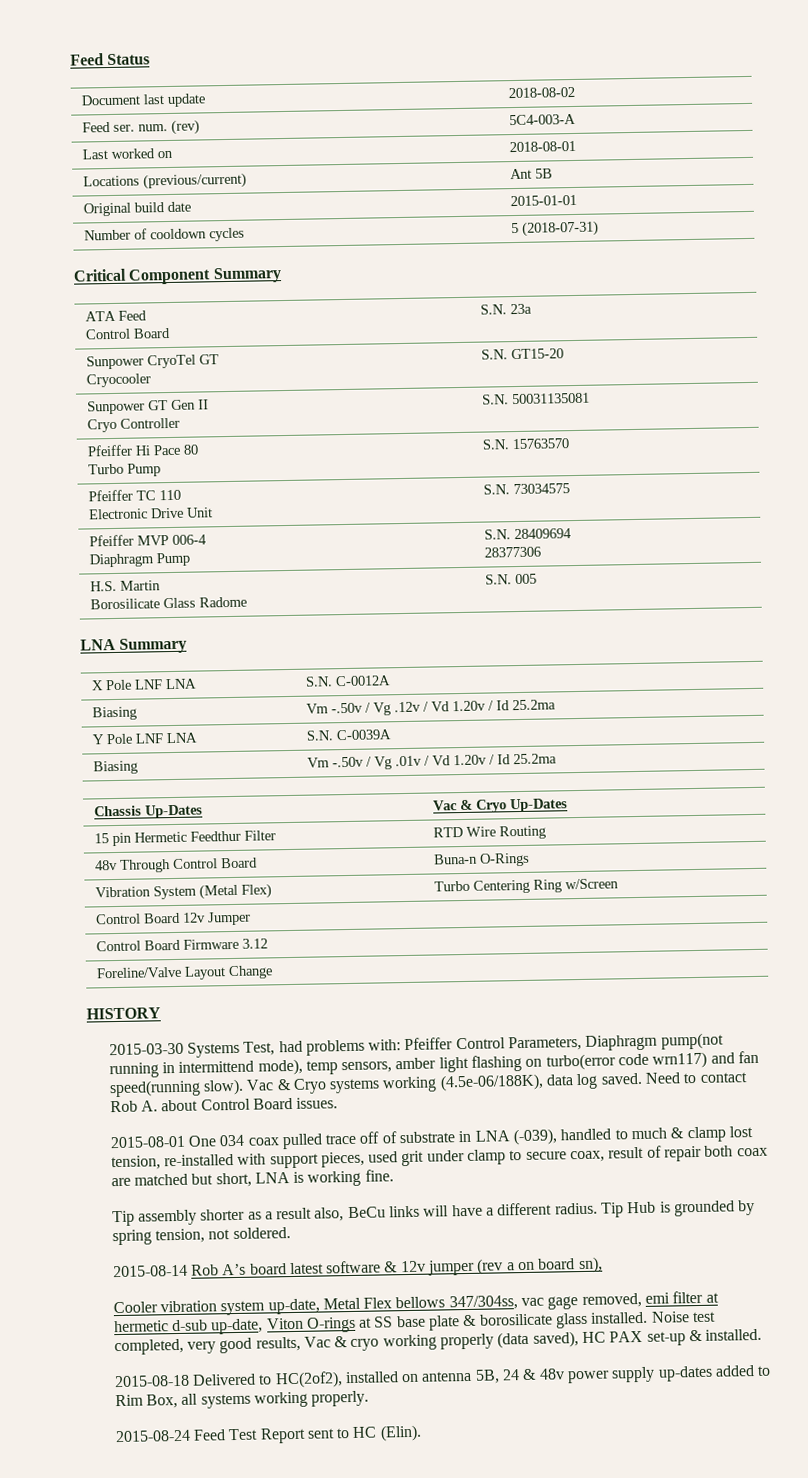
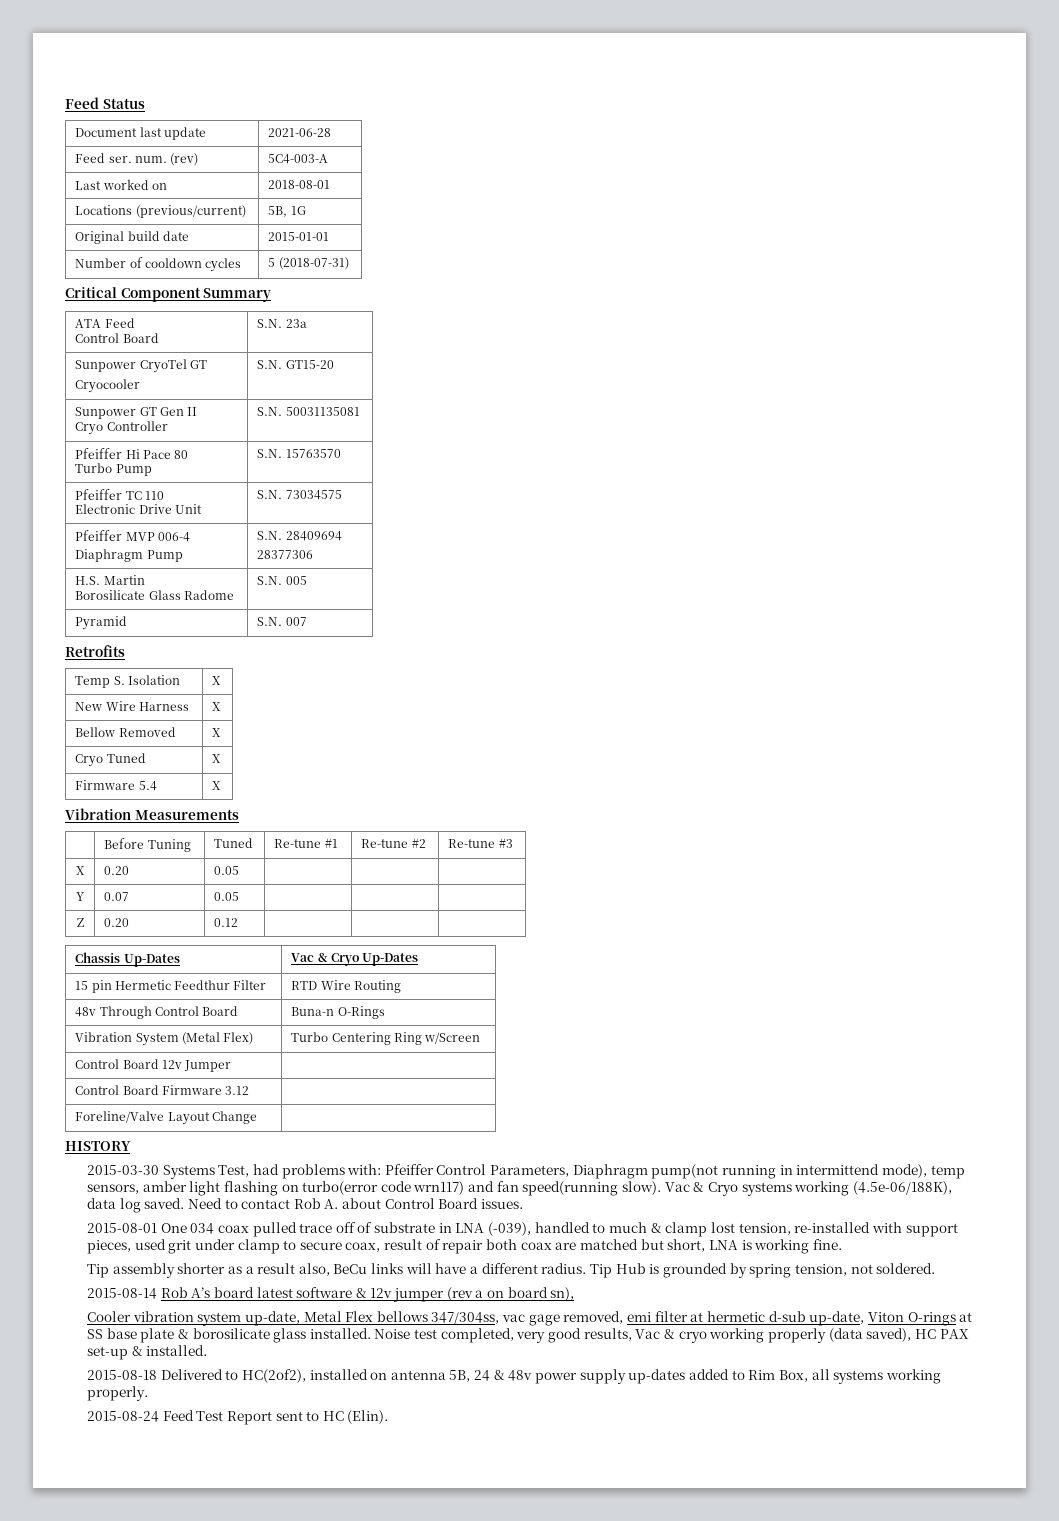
[507,86,575,99] 2018-08-02 -> [268,128,332,137] 2021-06-28
[509,168,553,180] Ant 5B -> [268,206,306,217] 5B, 1G
[80,637,188,654] [90,678,197,691] [304,675,391,687] [91,706,137,721] [305,699,556,716] [91,732,198,745] [305,729,392,741] [92,760,138,775] [306,753,557,770] // LNA Summary // X Pole LNF LNA | S.N. C-0012A // Biasing | Vm -.50v / Vg .12v / Vd 1.20v / Id 25.2ma // Y Pole LNF LNA | S.N. C-0039A // Biasing | Vm -.50v / Vg .01v / Vd 1.20v / Id 25.2ma -> [75,616,128,630] [257,617,307,626] [65,645,125,657] [75,675,180,688] [212,676,222,685] [75,701,189,711] [212,702,222,711] [75,727,176,737] [212,728,222,737] [75,753,146,767] [212,754,222,763] [75,780,157,791] [212,781,222,790] [65,808,239,820] [104,838,191,852] [214,838,254,848] [274,838,338,848] [361,838,426,848] [448,838,513,848] [76,866,85,875] [104,866,130,875] [214,866,240,875] [76,892,85,901] [104,892,130,901] [214,892,240,901] [76,918,84,927] [104,918,130,927] [214,918,239,927] // Pyramid | S.N. 007 // Retrofits // Temp S. Isolation | X // New Wire Harness | X // Bellow Removed | X // Cryo Tuned | X // Firmware 5.4 | X // Vibration Measurements // | Before Tuning | Tuned | Re-tune #1 | Re-tune #2 | Re-tune #3 // X | 0.20 | 0.05 | | | // Y | 0.07 | 0.05 | | | // Z | 0.20 | 0.12 | | |

